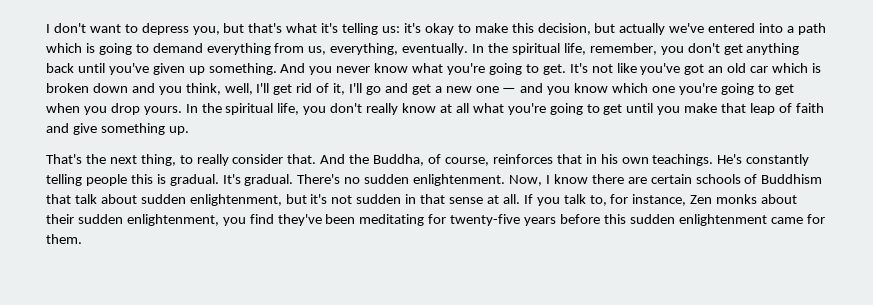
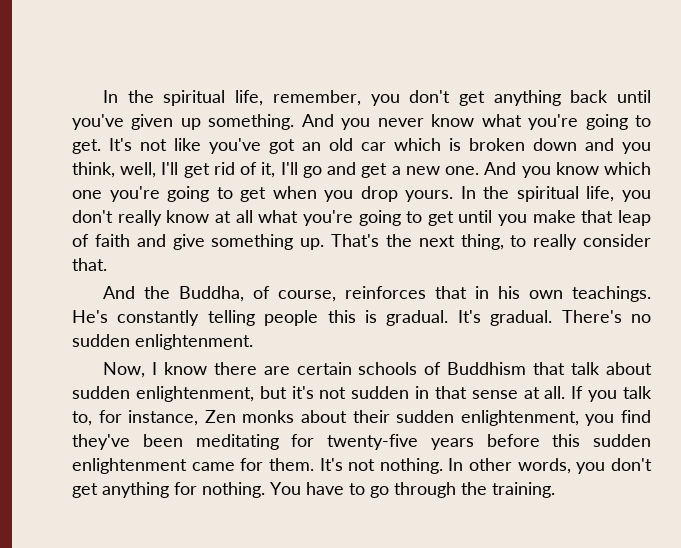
[46,23,826,35] [46,43,469,55] I don't want to depress you, but that's what it's telling us: it's okay to make this decision, but actually we've entered into a path which is going to demand everything from us, everything, eventually. -> (103, 96) none
[475,83,544,93] one — and -> [445,162,517,175] one. And
(189, 130) // -> (325, 244) none
(317, 159) none -> (107, 264) //
(506, 180) none -> (253, 342) //
(82, 239) none -> [319,458,652,474] [72,482,555,498] It's not nothing. In other words, you don't get anything for nothing. You have to go through the training.

